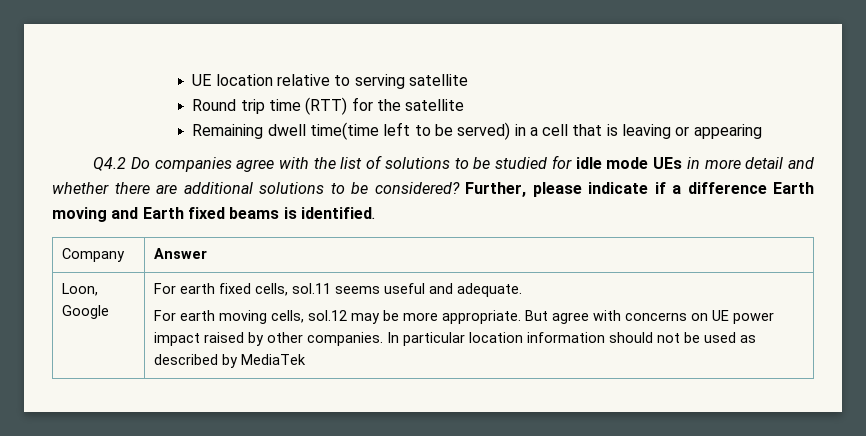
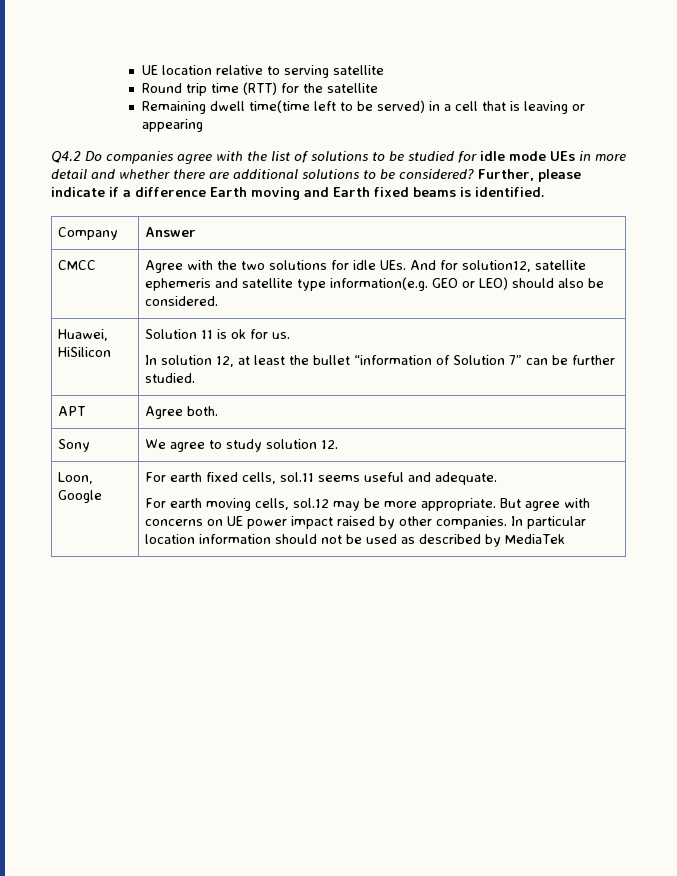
(207, 253) none -> [57,260,96,270] [144,260,586,273] [144,277,604,291] [144,296,218,306] [57,329,108,341] [57,347,111,357] [144,329,290,339] [144,355,615,367] [144,373,195,383] [57,406,85,416] [144,406,218,419] [57,439,90,452] [144,439,338,452] // CMCC | Agree with the two solutions for idle UEs. And for solution12, satellite ephemeris and satellite type information(e.g. GEO or LEO) should also be considered. // Huawei, HiSilicon | Solution 11 is ok for us. // In solution 12, at least the bullet “information of Solution 7” can be further studied. // APT | Agree both. // Sony | We agree to study solution 12.

